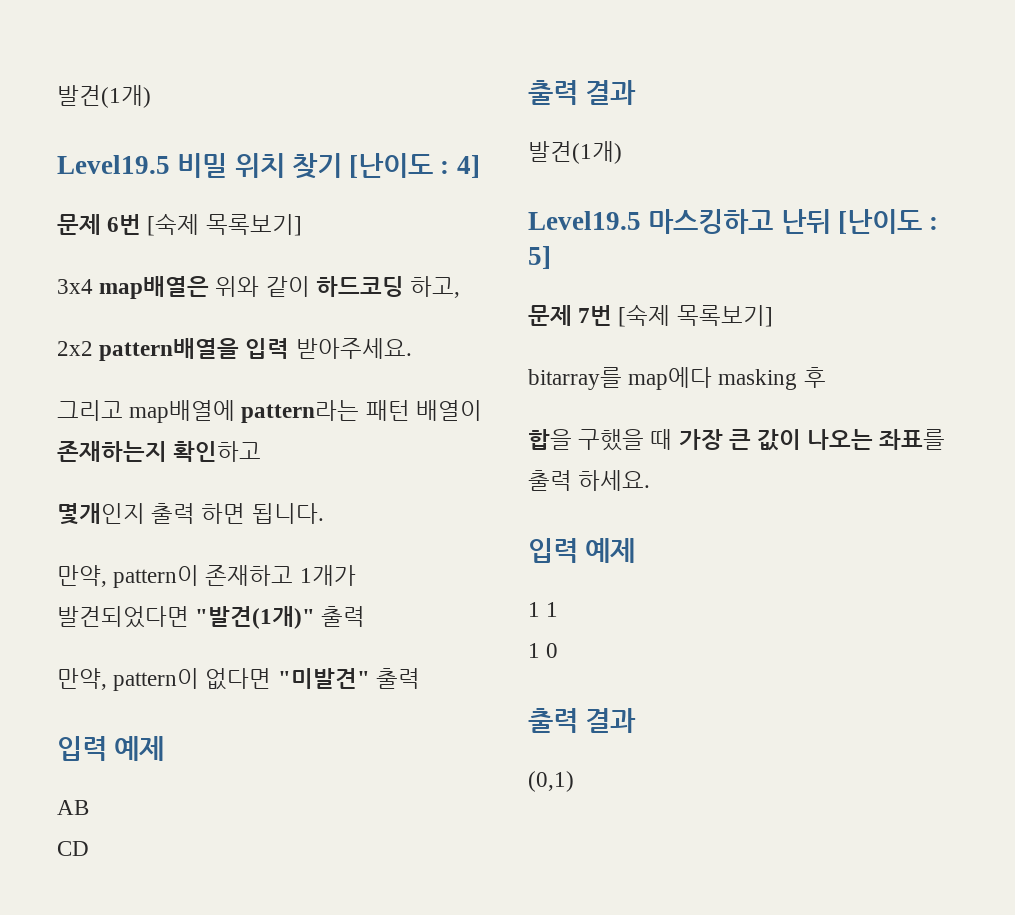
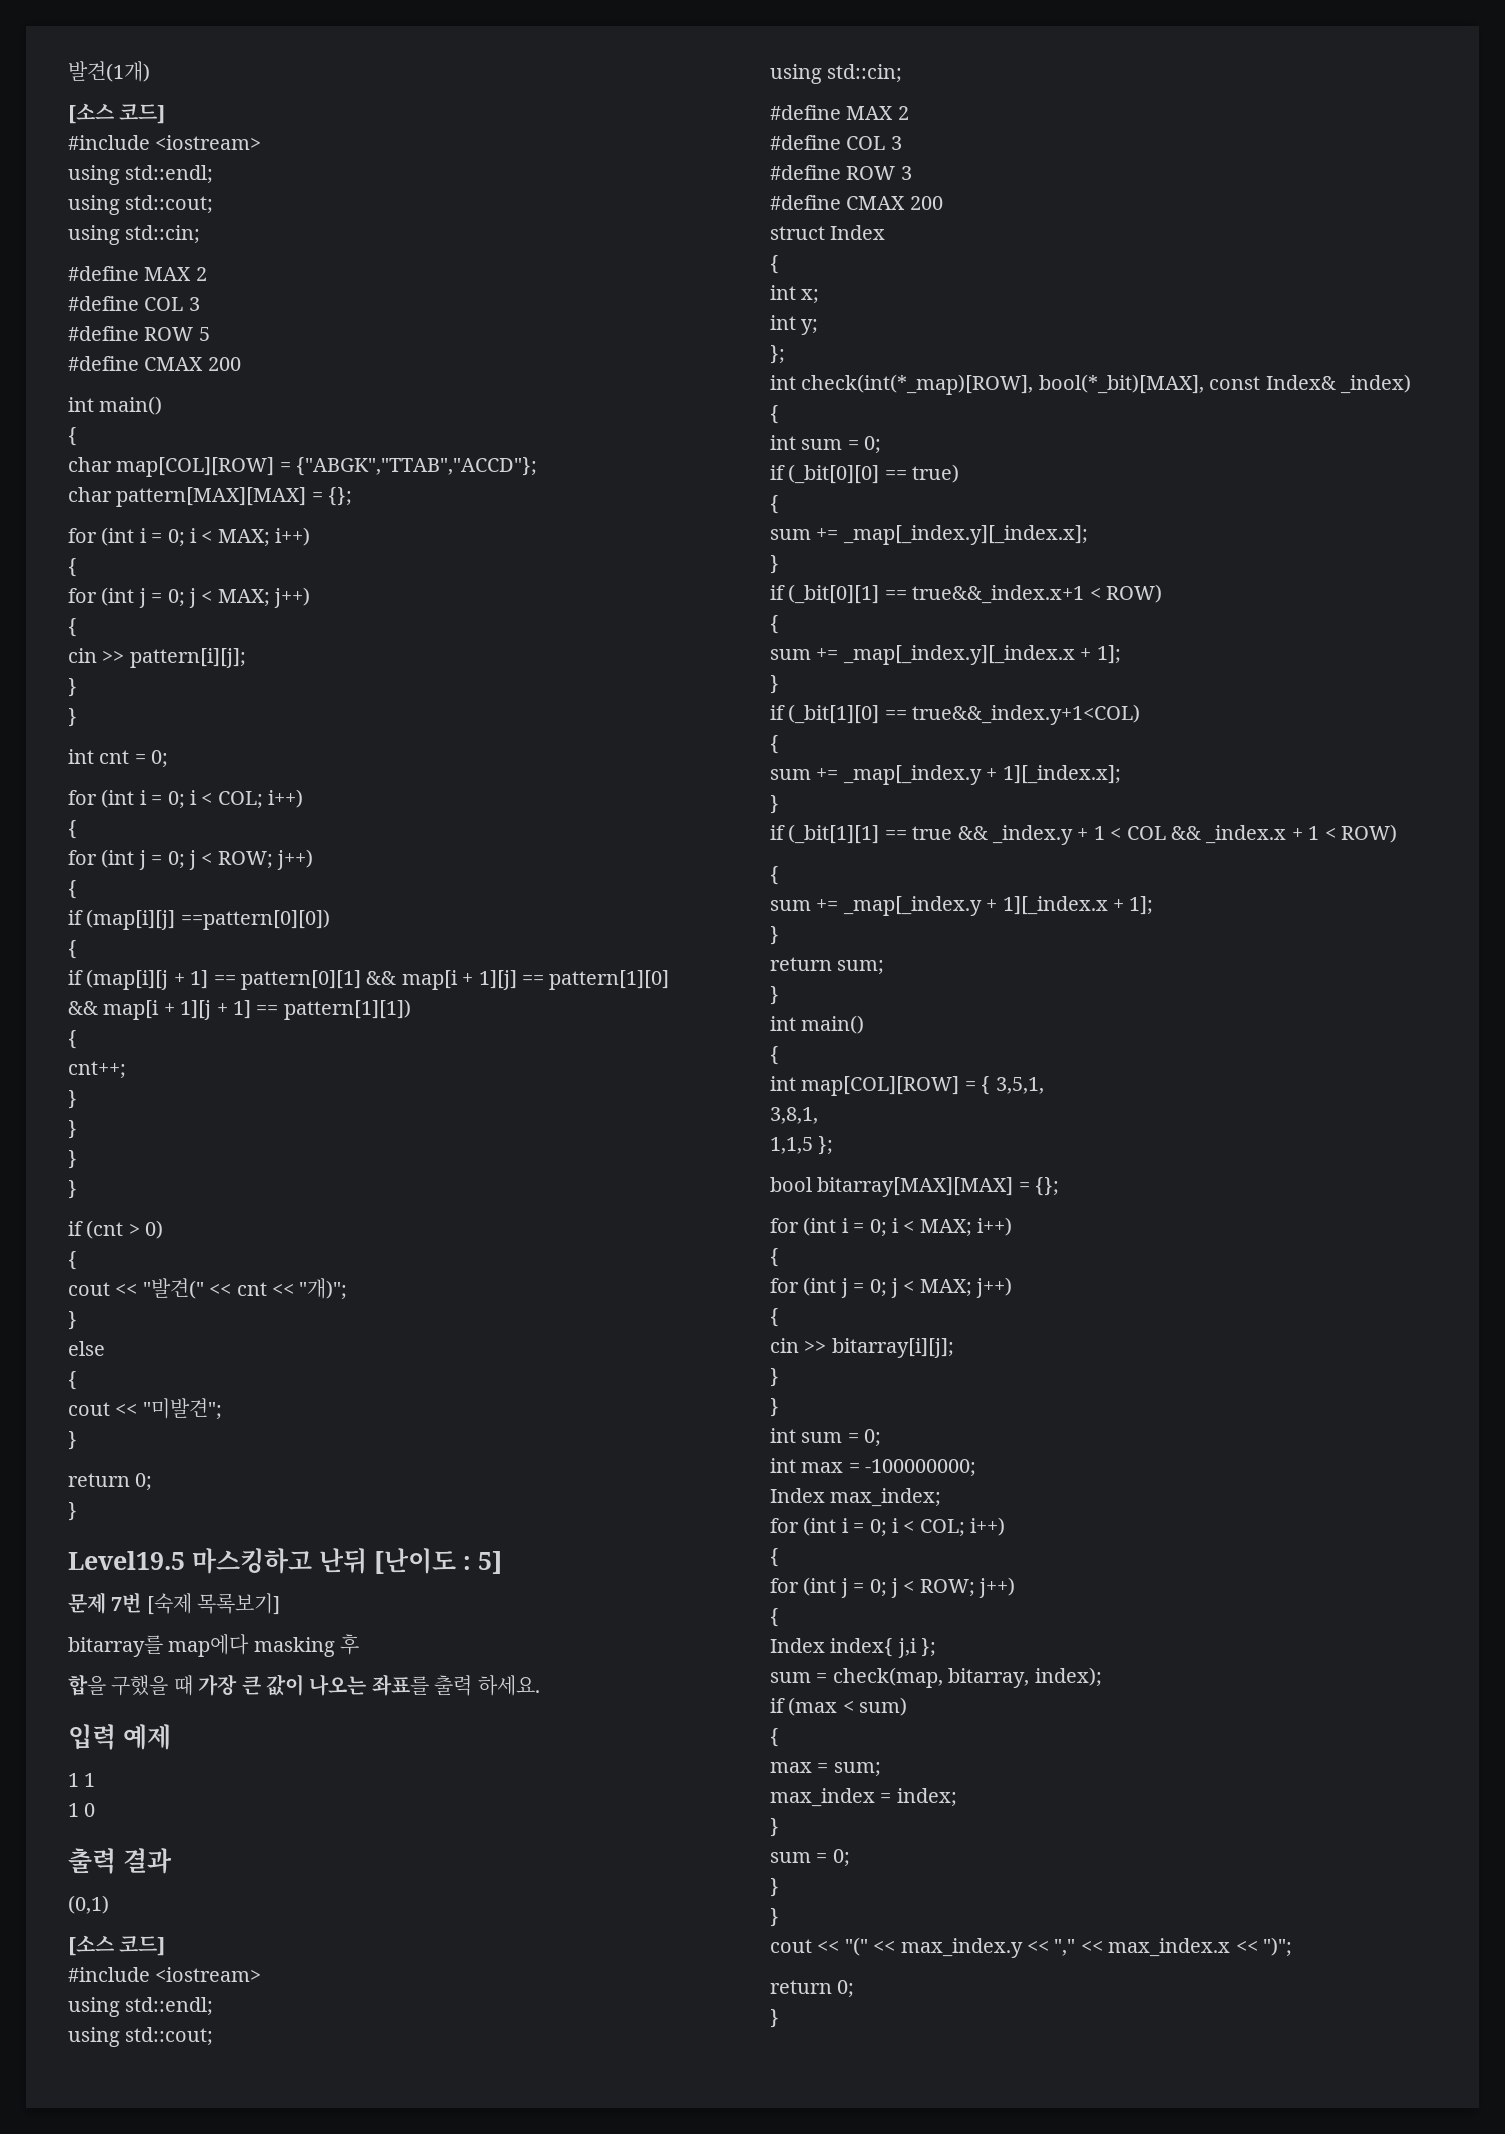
[57,85,151,108] [57,153,480,179] [57,213,302,236] [57,276,461,299] [57,338,412,361] [57,400,482,423] [57,441,262,462] [57,503,324,525] [57,565,356,588] [57,606,366,629] [57,668,420,691] [57,736,165,761] [57,800,89,815] [57,841,89,856] [528,80,637,105] [528,141,622,164] 발견(1개) // Level19.5 비밀 위치 찾기 [난이도 : 4] // 문제 6번 [숙제 목록보기] // 3x4 map배열은 위와 같이 하드코딩 하고, // 2x2 pattern배열을 입력 받아주세요. // 그리고 map배열에 pattern라는 패턴 배열이 존재하는지 확인하고 // 몇개인지 출력 하면 됩니다. // 만약, pattern이 존재하고 1개가 발견되었다면 "발견(1개)" 출력 // 만약, pattern이 없다면 "미발견" 출력 // 입력 예제 // AB // CD // 출력 결과 // 발견(1개) -> [68,61,150,82] [68,103,166,124] [68,135,262,150] [68,165,214,185] [68,195,214,215] [68,225,201,245] [68,266,207,281] [68,296,200,311] [68,326,210,341] [68,356,241,371] [68,396,163,415] [68,427,77,446] [68,457,538,477] [68,487,353,507] [68,527,311,547] [68,558,77,577] [68,587,311,608] [68,618,77,637] [68,648,246,668] [68,678,77,697] [68,708,77,727] [68,749,169,768] [68,789,304,809] [68,820,77,839] [68,849,314,870] [68,880,77,899] [68,909,330,930] [68,940,77,959] [68,969,670,990] [68,999,411,1020] [68,1030,77,1049] [68,1061,126,1079] [68,1090,77,1109] [68,1120,77,1139] [68,1150,77,1169] [68,1180,77,1199] [68,1220,164,1239] [68,1251,77,1270] [68,1278,348,1300] [68,1311,77,1330] [68,1341,105,1356] [68,1371,77,1390] [68,1398,222,1420] [68,1431,77,1450] [68,1473,153,1491] [68,1502,77,1521] 발견(1개) // [소스 코드] // #include <iostream> // using std::endl; // using std::cout; // using std::cin; // #define MAX 2 // #define COL 3 // #define ROW 5 // #define CMAX 200 // int main() // { // char map[COL][ROW] = {"ABGK","TTAB","ACCD"}; // char pattern[MAX][MAX] = {}; // for (int i = 0; i < MAX; i++) // { // for (int j = 0; j < MAX; j++) // { // cin >> pattern[i][j]; // } // } // int cnt = 0; // for (int i = 0; i < COL; i++) // { // for (int j = 0; j < ROW; j++) // { // if (map[i][j] ==pattern[0][0]) // { // if (map[i][j + 1] == pattern[0][1] && map[i + 1][j] == pattern[1][0] // && map[i + 1][j + 1] == pattern[1][1]) // { // cnt++; // } // } // } // } // if (cnt > 0) // { // cout << "발견(" << cnt << "개)"; // } // else // { // cout << "미발견"; // } // return 0; // }
(574, 781) none -> [68,1935,166,1956] [68,1967,262,1982] [68,1997,214,2017] [68,2027,214,2047] [770,64,903,84] [770,105,909,120] [770,135,902,150] [770,165,912,180] [770,195,943,210] [770,225,886,240] [770,255,779,274] [770,285,820,304] [770,315,819,335] [770,345,785,364] [770,374,1411,395] [770,405,779,424] [770,435,882,454] [770,464,960,484] [770,495,779,514] [770,525,1088,545] [770,555,779,574] [770,584,1162,604] [770,615,779,634] [770,645,1121,665] [770,675,779,694] [770,704,1141,725] [770,735,779,754] [770,765,1121,785] [770,795,779,814] [770,824,1397,845] [770,866,779,885] [770,896,1154,916] [770,926,779,945] [770,957,885,975] [770,986,779,1005] [770,1015,865,1034] [770,1046,779,1065] [770,1076,1044,1096] [770,1107,818,1124] [770,1136,834,1155] [770,1177,1060,1197] [770,1217,1013,1237] [770,1248,779,1267] [770,1277,1013,1298] [770,1308,779,1327] [770,1338,954,1358] [770,1368,779,1387] [770,1398,779,1417] [770,1428,882,1447] [770,1458,977,1477] [770,1488,942,1507] [770,1517,1006,1537] [770,1548,779,1567] [770,1577,1016,1598] [770,1608,779,1627] [770,1638,937,1658] [770,1667,1102,1688] [770,1697,908,1716] [770,1728,779,1747] [770,1762,881,1777] [770,1788,957,1807] [770,1818,779,1837] [770,1849,850,1867] [770,1878,779,1897] [770,1908,779,1927] [770,1937,1292,1958] [770,1980,855,1998] [770,2009,779,2028] // [소스 코드] // #include <iostream> // using std::endl; // using std::cout; // using std::cin; // #define MAX 2 // #define COL 3 // #define ROW 3 // #define CMAX 200 // struct Index // { // int x; // int y; // }; // int check(int(*_map)[ROW], bool(*_bit)[MAX], const Index& _index) // { // int sum = 0; // if (_bit[0][0] == true) // { // sum += _map[_index.y][_index.x]; // } // if (_bit[0][1] == true&&_index.x+1 < ROW) // { // sum += _map[_index.y][_index.x + 1]; // } // if (_bit[1][0] == true&&_index.y+1<COL) // { // sum += _map[_index.y + 1][_index.x]; // } // if (_bit[1][1] == true && _index.y + 1 < COL && _index.x + 1 < ROW) // { // sum += _map[_index.y + 1][_index.x + 1]; // } // return sum; // } // int main() // { // int map[COL][ROW] = { 3,5,1, // 3,8,1, // 1,1,5 }; // bool bitarray[MAX][MAX] = {}; // for (int i = 0; i < MAX; i++) // { // for (int j = 0; j < MAX; j++) // { // cin >> bitarray[i][j]; // } // } // int sum = 0; // int max = -100000000; // Index max_index; // for (int i = 0; i < COL; i++) // { // for (int j = 0; j < ROW; j++) // { // Index index{ j,i }; // sum = check(map, bitarray, index); // if (max < sum) // { // max = sum; // max_index = index; // } // sum = 0; // } // } // cout << "(" << max_index.y << "," << max_index.x << ")"; // return 0; // }

